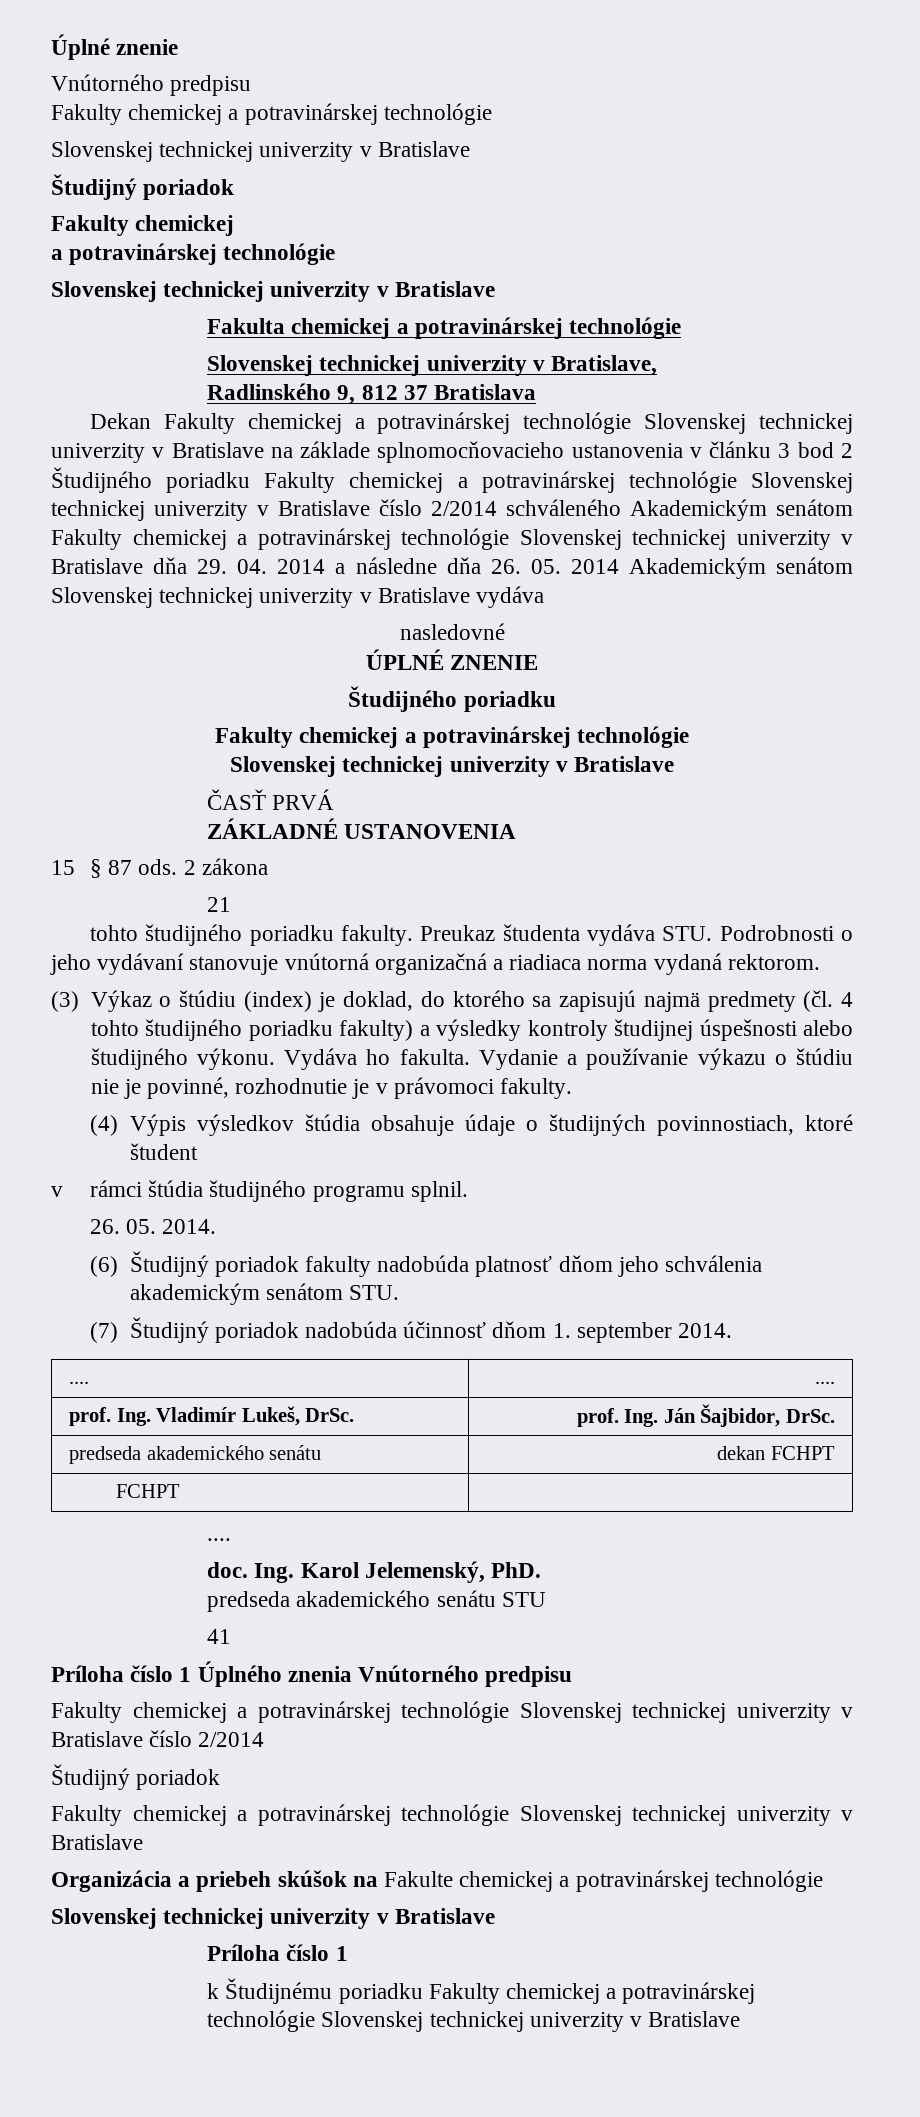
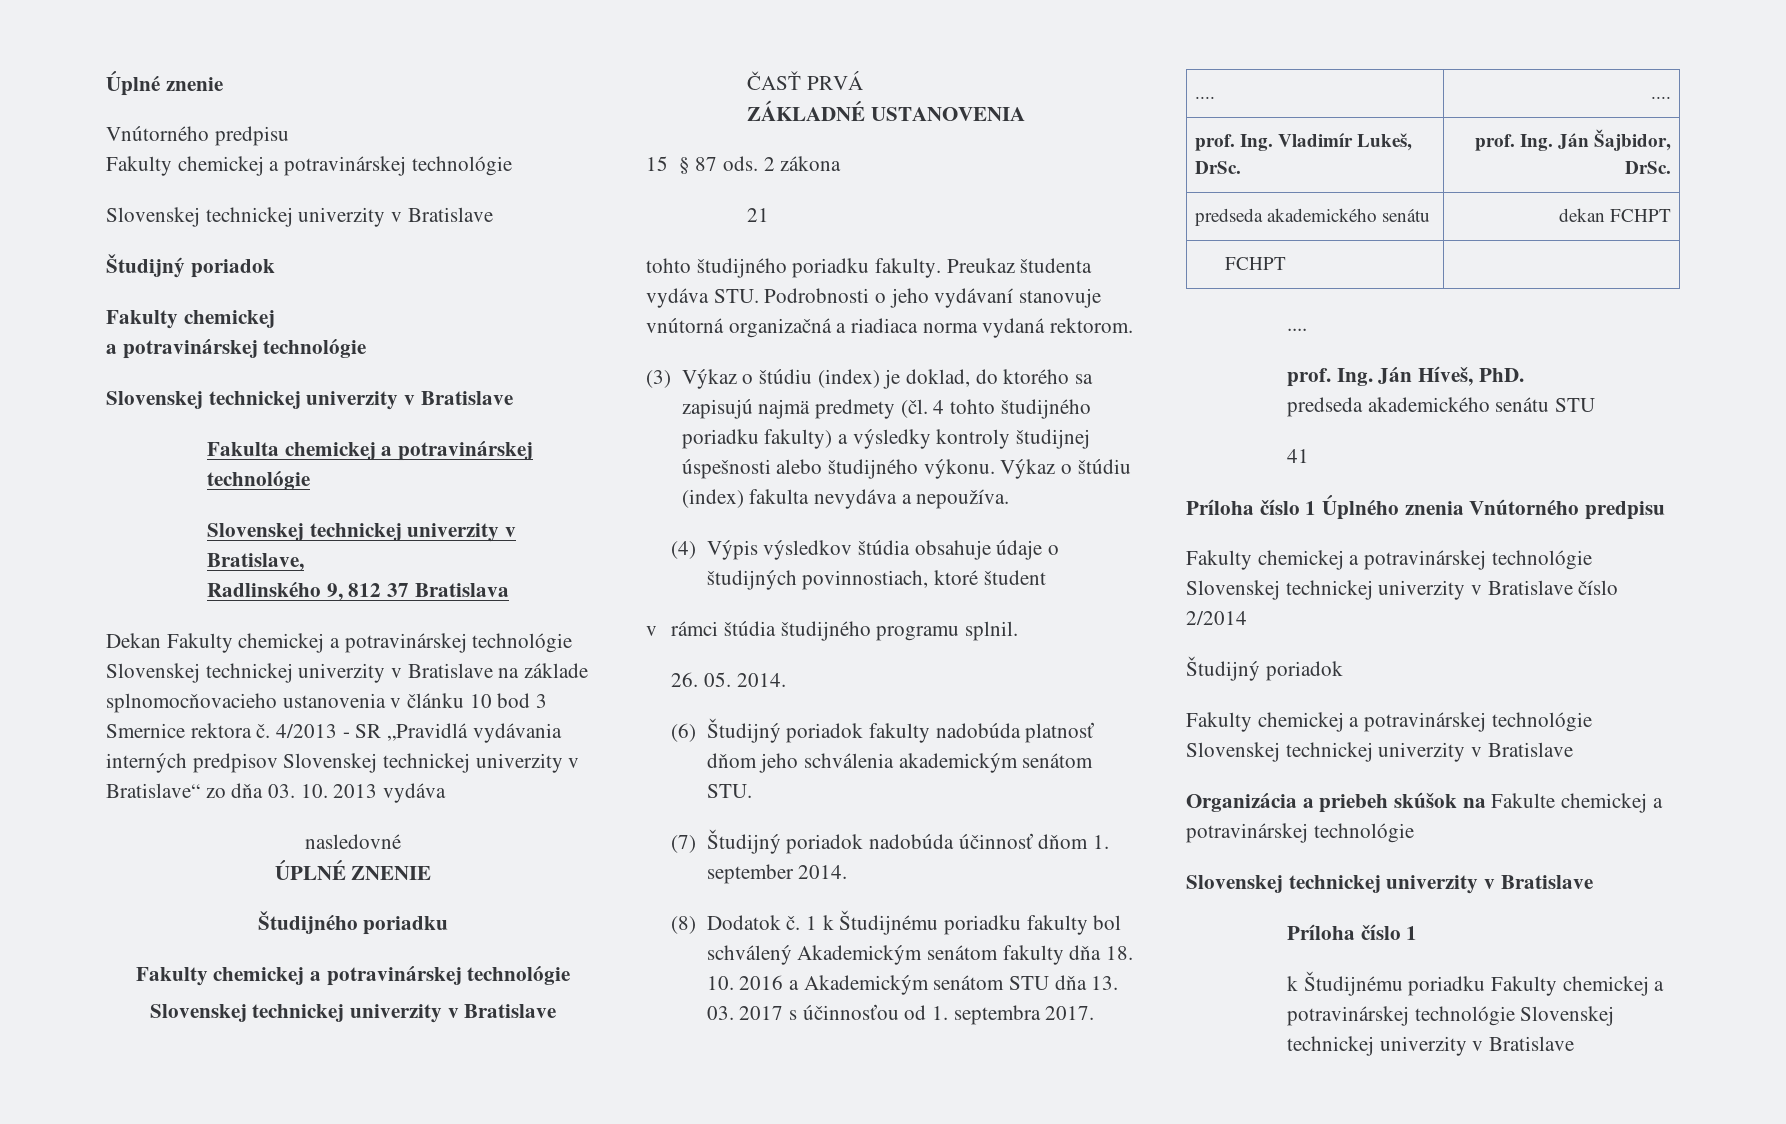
[778,442,853,458] [51,467,853,493] [51,499,853,521] [51,528,853,550] [51,557,853,579] [51,587,470,608] 3 bod 2 Študijného poriadku Fakulty chemickej a potravinárskej technológie Slovenskej technickej univerzity v Bratislave číslo 2/2014 schváleného Akademickým senátom Fakulty chemickej a potravinárskej technológie Slovenskej technickej univerzity v Bratislave dňa 29. 04. 2014 a následne dňa 26. 05. 2014 Akademickým senátom Slovenskej technickej univerzity v Bratislave -> [469,693,548,708] [106,723,562,743] [106,753,580,773] [106,783,378,798] 10 bod 3 Smernice rektora č. 4/2013 - SR „Pravidlá vydávania interných predpisov Slovenskej technickej univerzity v Bratislave“ zo dňa 03. 10. 2013
[284,1048,853,1070] [90,1077,572,1099] Vydáva ho fakulta. Vydanie a používanie výkazu o štúdiu nie je povinné, rozhodnutie je v právomoci fakulty. -> [1000,459,1131,479] [681,489,1010,509] Výkaz o štúdiu (index) fakulta nevydáva a nepoužíva.
(733, 1330) none -> [671,910,1122,935] [706,945,1134,965] [706,975,1119,995] [706,1004,1095,1025] // (8) Dodatok č. 1 k Študijnému poriadku fakulty bol schválený Akademickým senátom fakulty dňa 18. 10. 2016 a Akademickým senátom STU dňa 13. 03. 2017 s účinnosťou od 1. septembra 2017.
[207,1561,485,1583] doc. Ing. Karol Jelemenský, -> [1287,366,1474,387] prof. Ing. Ján Híveš,

